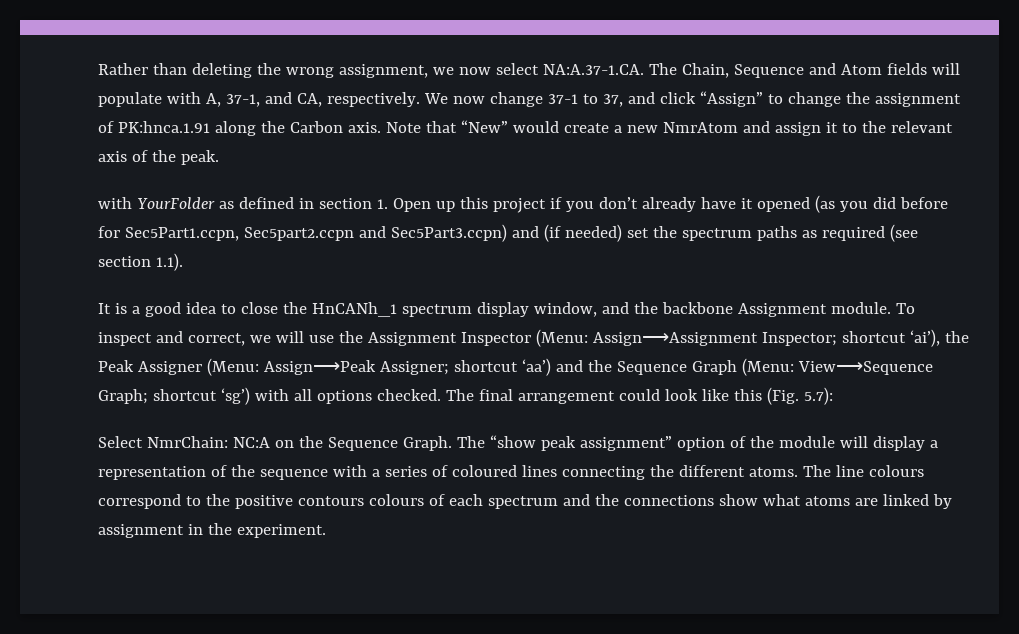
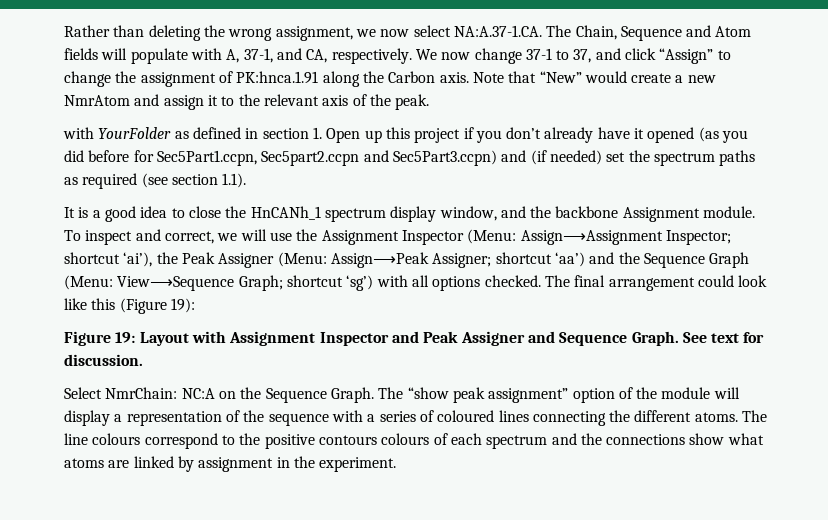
[766,387,833,405] (Fig. 5.7): -> [119,298,195,314] [64,331,765,346] [64,354,143,366] (Figure 19): // Figure 19: Layout with Assignment Inspector and Peak Assigner and Sequence Graph. See text for discussion.

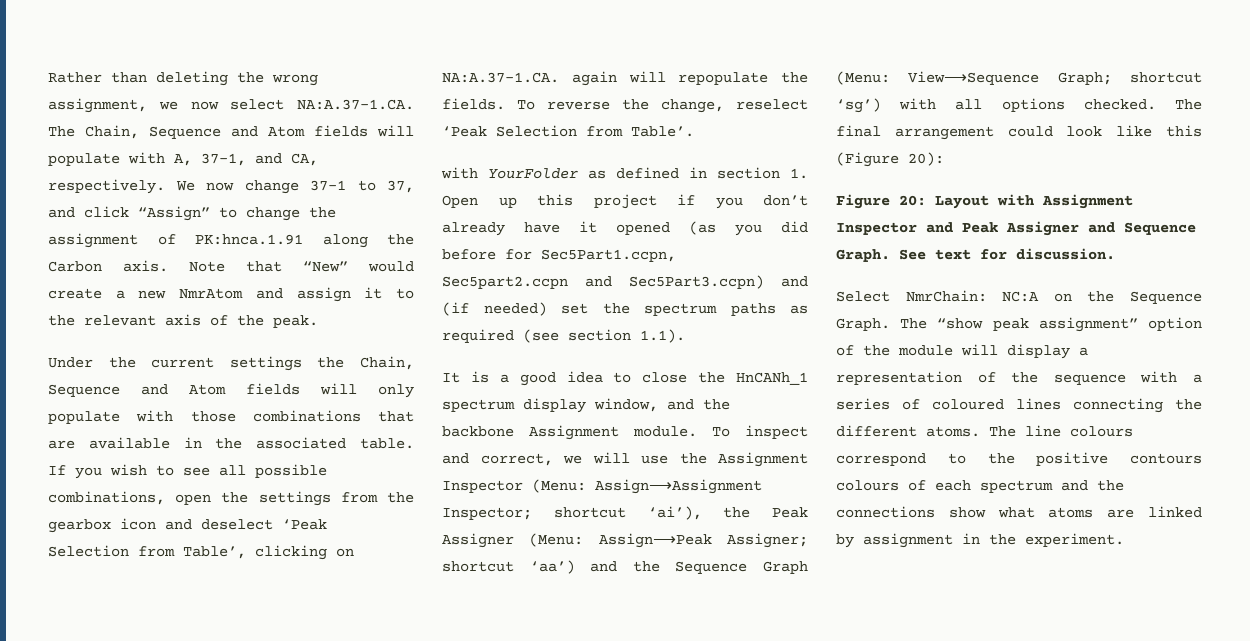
(430, 102) none -> [48,356,414,371] [48,383,414,398] [48,410,414,424] [48,437,415,449] [48,464,327,479] [48,491,414,506] [48,518,327,533] [48,545,354,560] [442,71,808,86] [442,98,808,113] [442,125,694,137] // Under the current settings the Chain, Sequence and Atom fields will only populate with those combinations that are available in the associated table. If you wish to see all possible combinations, open the settings from the gearbox icon and deselect ‘Peak Selection from Table’, clicking on NA:A.37-1.CA. again will repopulate the fields. To reverse the change, reselect ‘Peak Selection from Table’.
[170,298,195,313] 19): -> [908,152,944,166] 20):
[115,332,136,343] 19: -> [899,195,926,206] 20:

